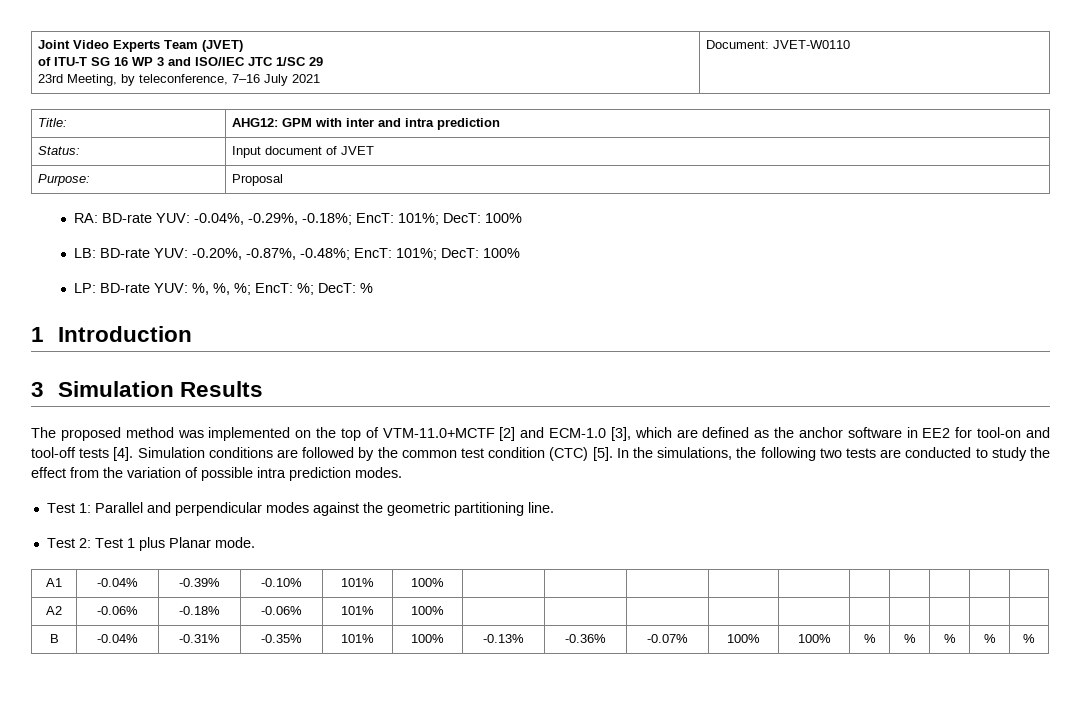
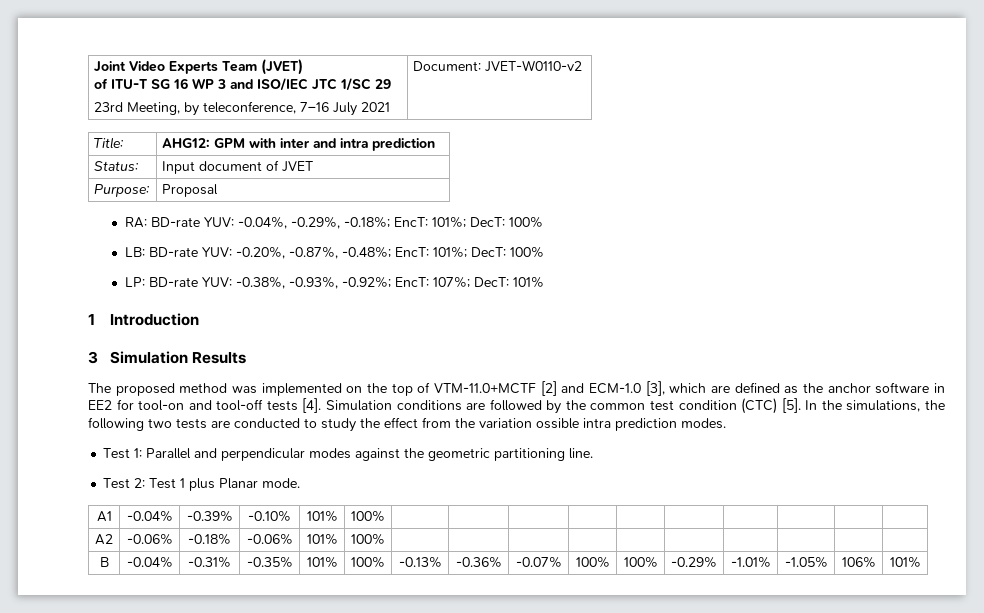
[773,40,851,49] JVET-W0110 -> [485,60,583,72] JVET-W0110-v2
[192,283,374,295] %, %, %; EncT: %; DecT: % -> [236,276,545,289] -0.38%, -0.93%, -0.92%; EncT: 107%; DecT: 101%
[185,467,253,481] of possible -> [536,418,579,429] ossible
[863,634,876,643] [903,634,916,643] [943,634,956,643] [983,634,996,643] [1023,634,1035,643] % | % | % | % | % -> [671,556,717,568] [730,556,771,568] [784,556,828,568] [841,556,876,568] [889,556,921,568] -0.29% | -1.01% | -1.05% | 106% | 101%

